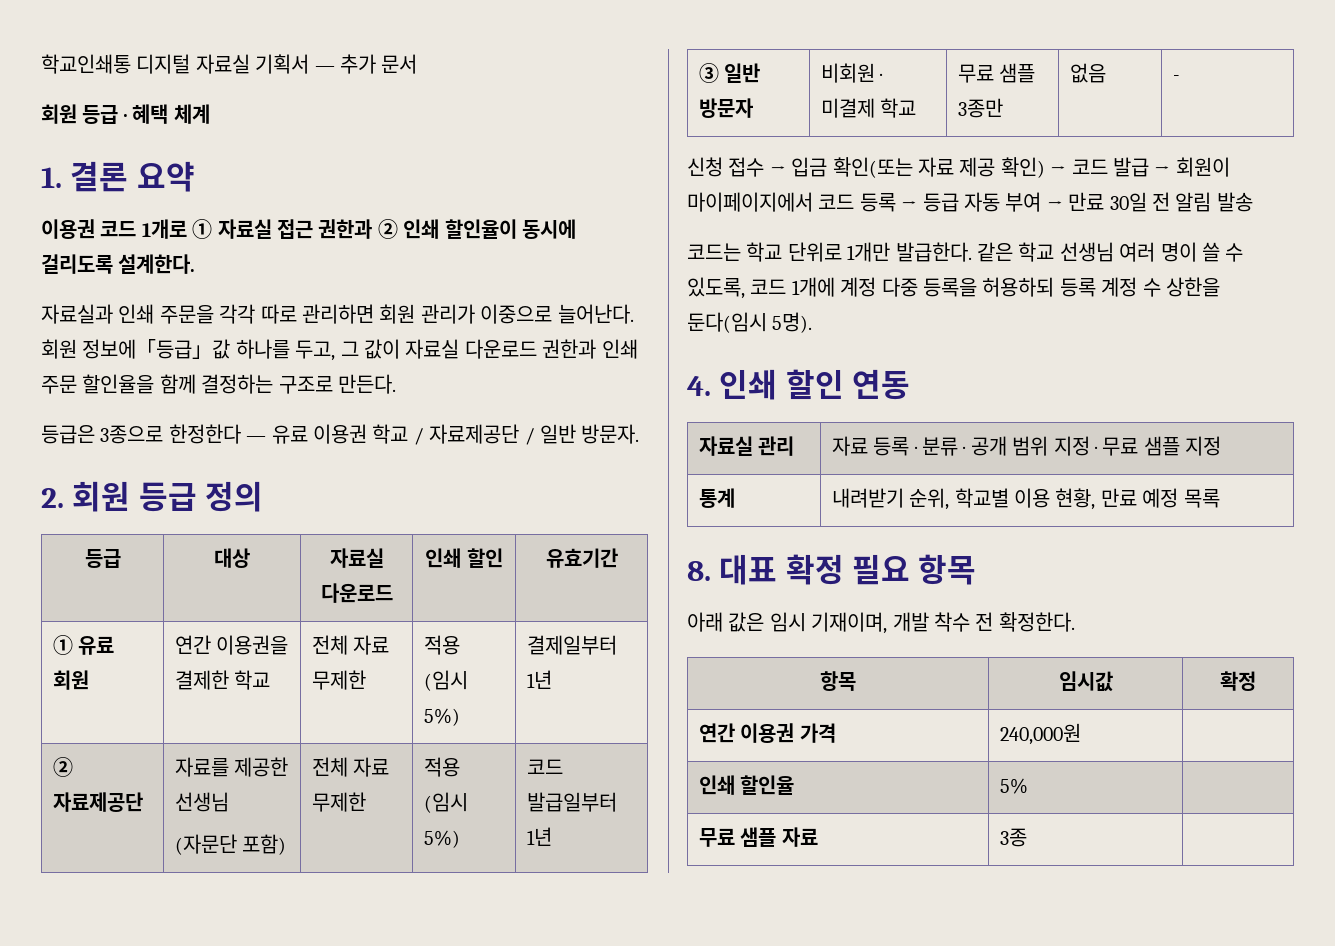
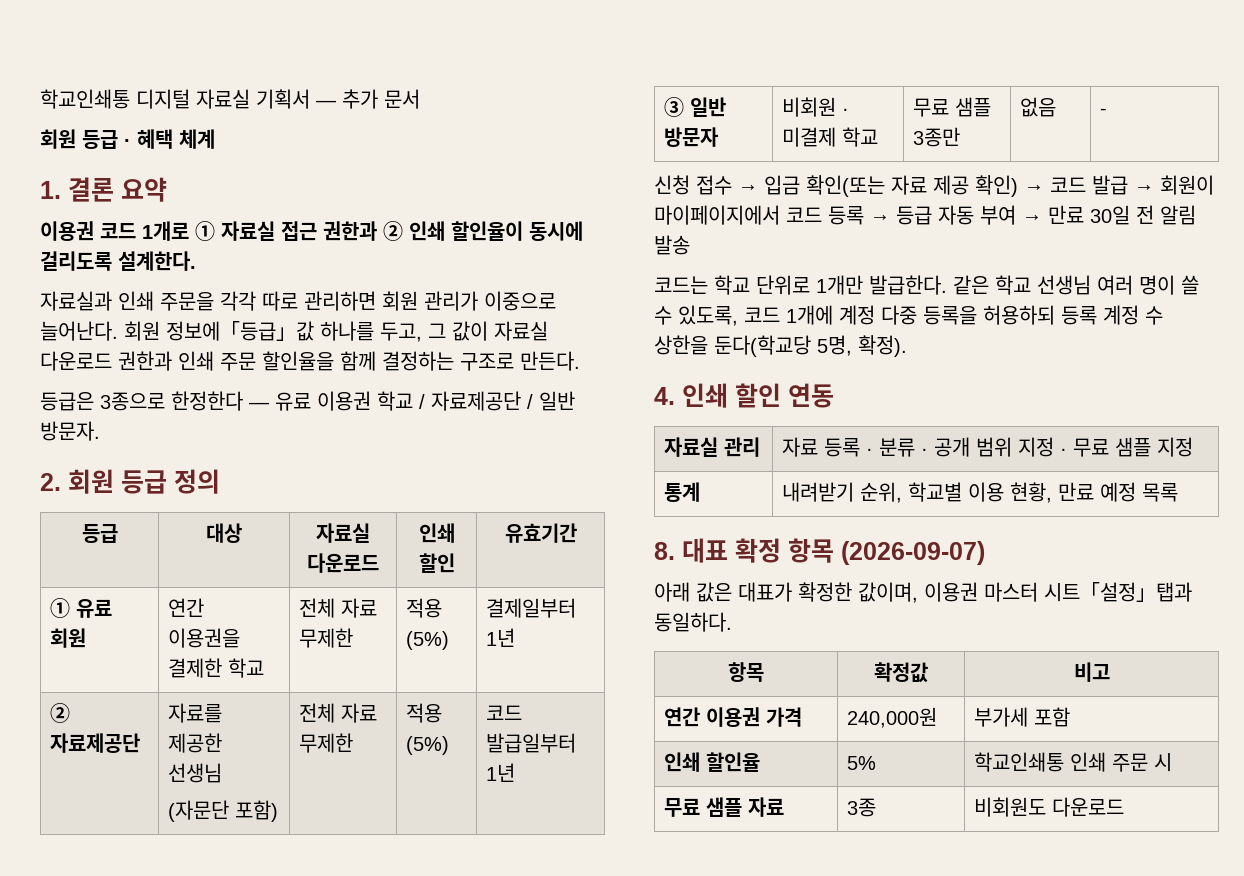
[423,670,468,691] [423,708,460,726] (임시 5%) -> [406,631,450,650] (5%)
[423,792,468,813] [423,830,460,848] (임시 5%) -> [406,736,450,755] (5%)
[687,312,813,333] 둔다(임시 5명). -> [714,335,907,357] 둔다(학교당 5명, 확정).
[852,554,977,585] 필요 항목 -> [788,538,985,565] 항목 (2026-09-07)
[769,612,1075,634] 임시 기재이며, 개발 착수 전 확정한다. -> [738,582,1192,603] [654,612,732,632] 대표가 확정한 값이며, 이용권 마스터 시트「설정」탭과 동일하다.
[1058,671,1113,692] [1220,671,1256,691] 임시값 | 확정 -> [874,662,928,683] [1073,662,1110,682] 확정값 | 비고
(1081, 734) none -> [974,707,1071,727] 부가세 포함
(1028, 786) none -> [974,752,1173,772] 학교인쇄통 인쇄 주문 시
(1027, 837) none -> [974,797,1125,817] 비회원도 다운로드

